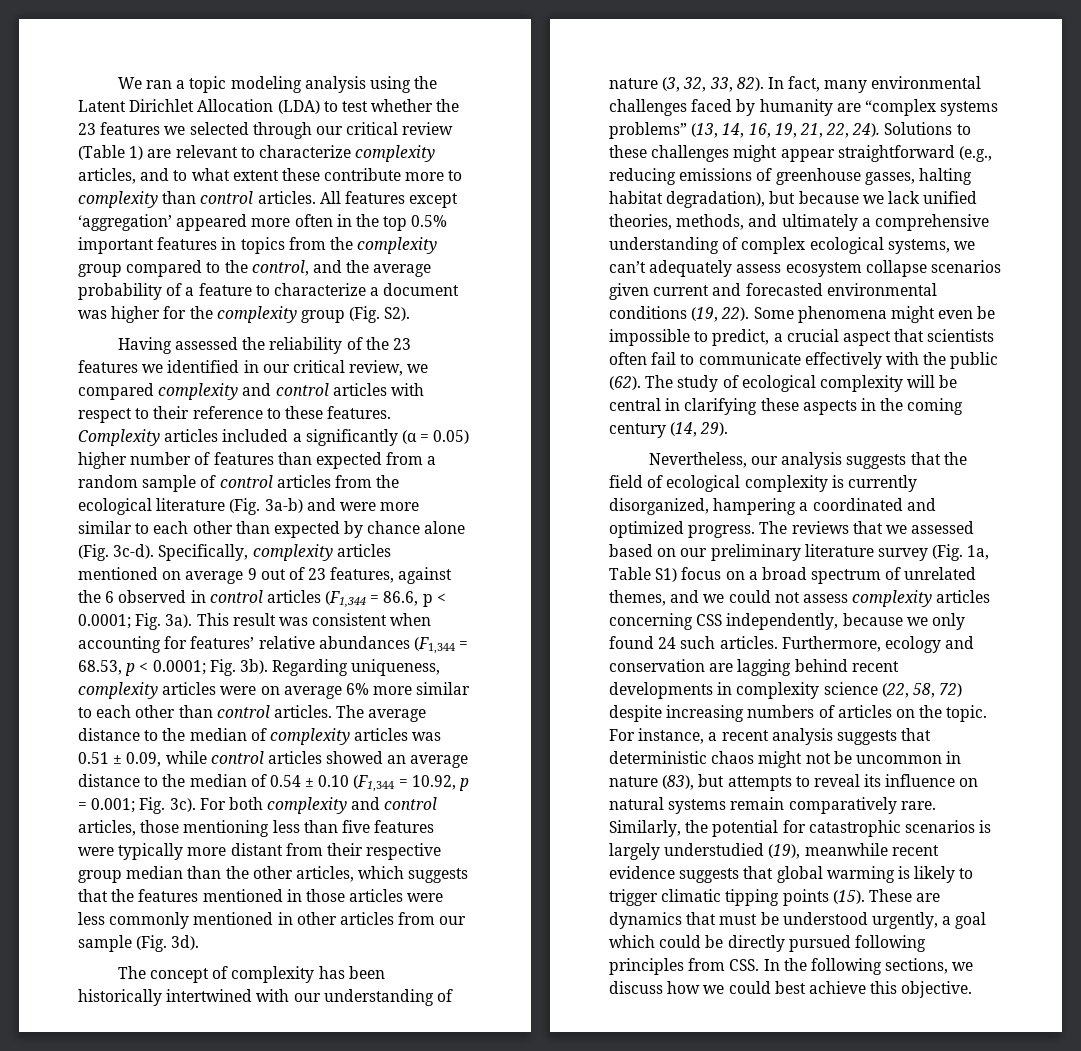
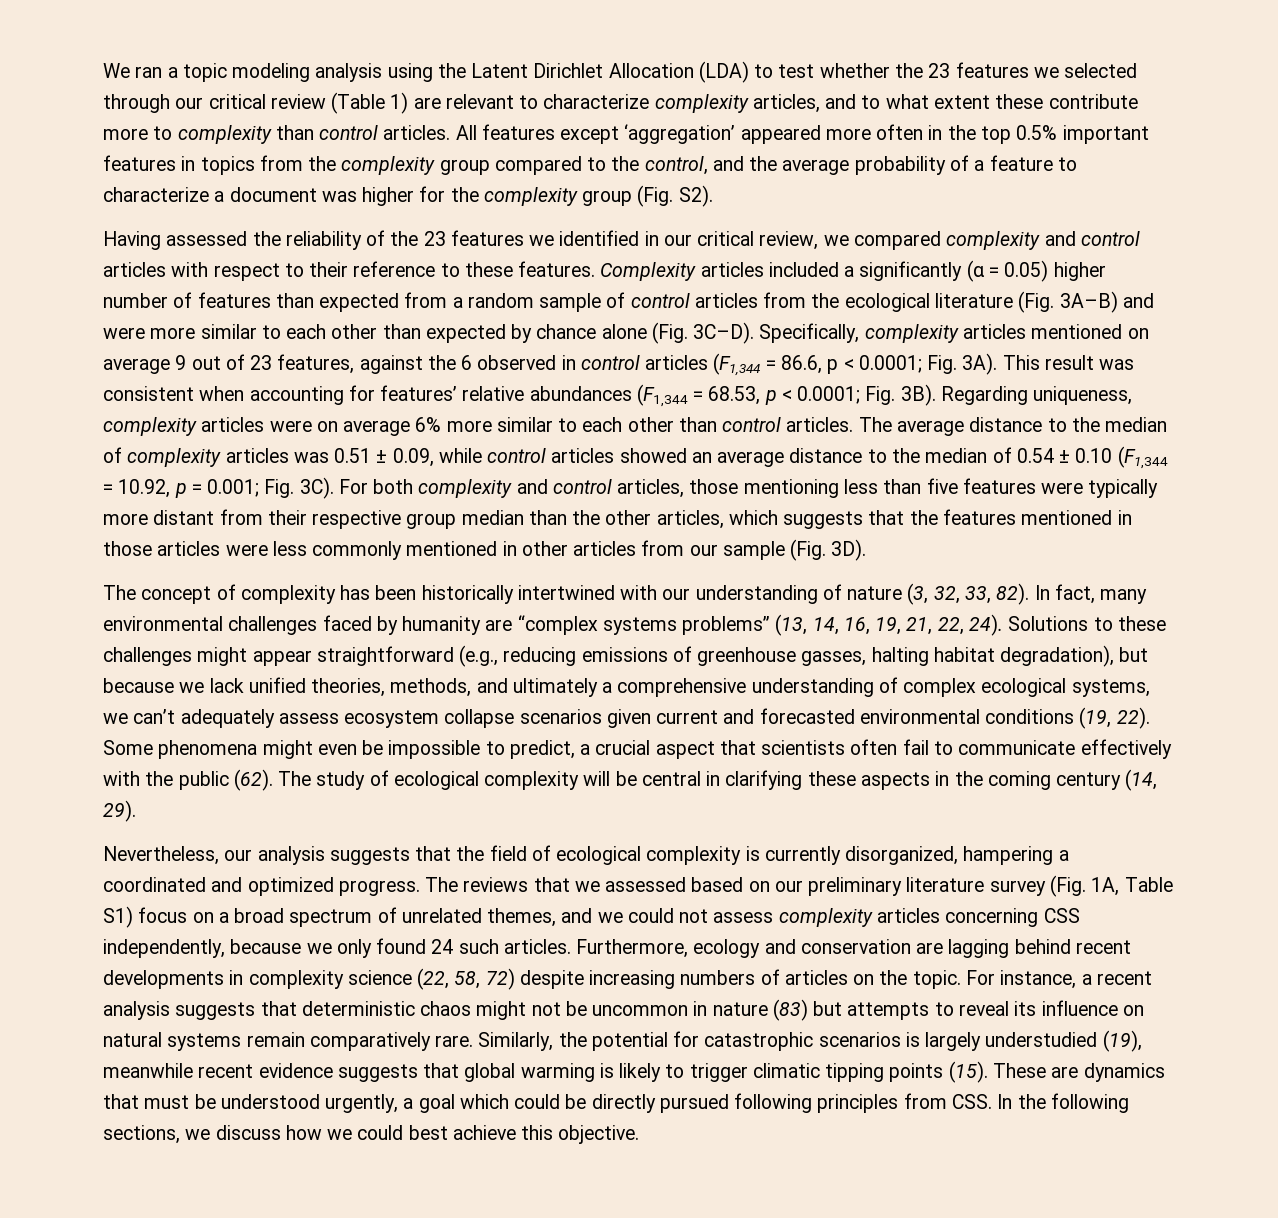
[264,498,303,513] 3a-b) -> [1059,291,1118,313] 3A–B)
[113,544,155,559] 3c-d). -> [693,322,755,344] 3C–D).
[165,614,193,628] 3a). -> [962,353,998,375] 3A).
[239,659,268,674] 3b). -> [900,384,936,406] 3B).
[169,798,196,812] 3c). -> [299,477,334,499] 3C).
[171,935,200,950] 3d). -> [831,539,867,561] 3D).
[967,545,990,560] 1a, -> [1091,877,1120,896] 1A,
[662,775,695,790] (83), -> [772,999,808,1021] (83)

